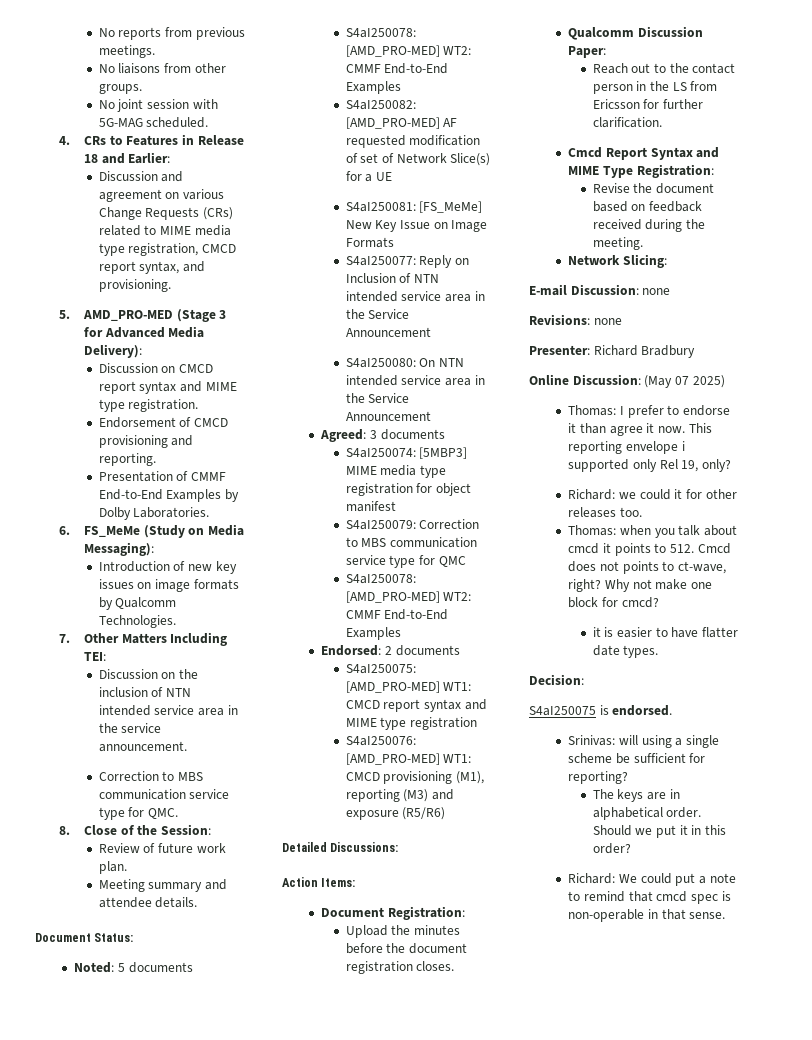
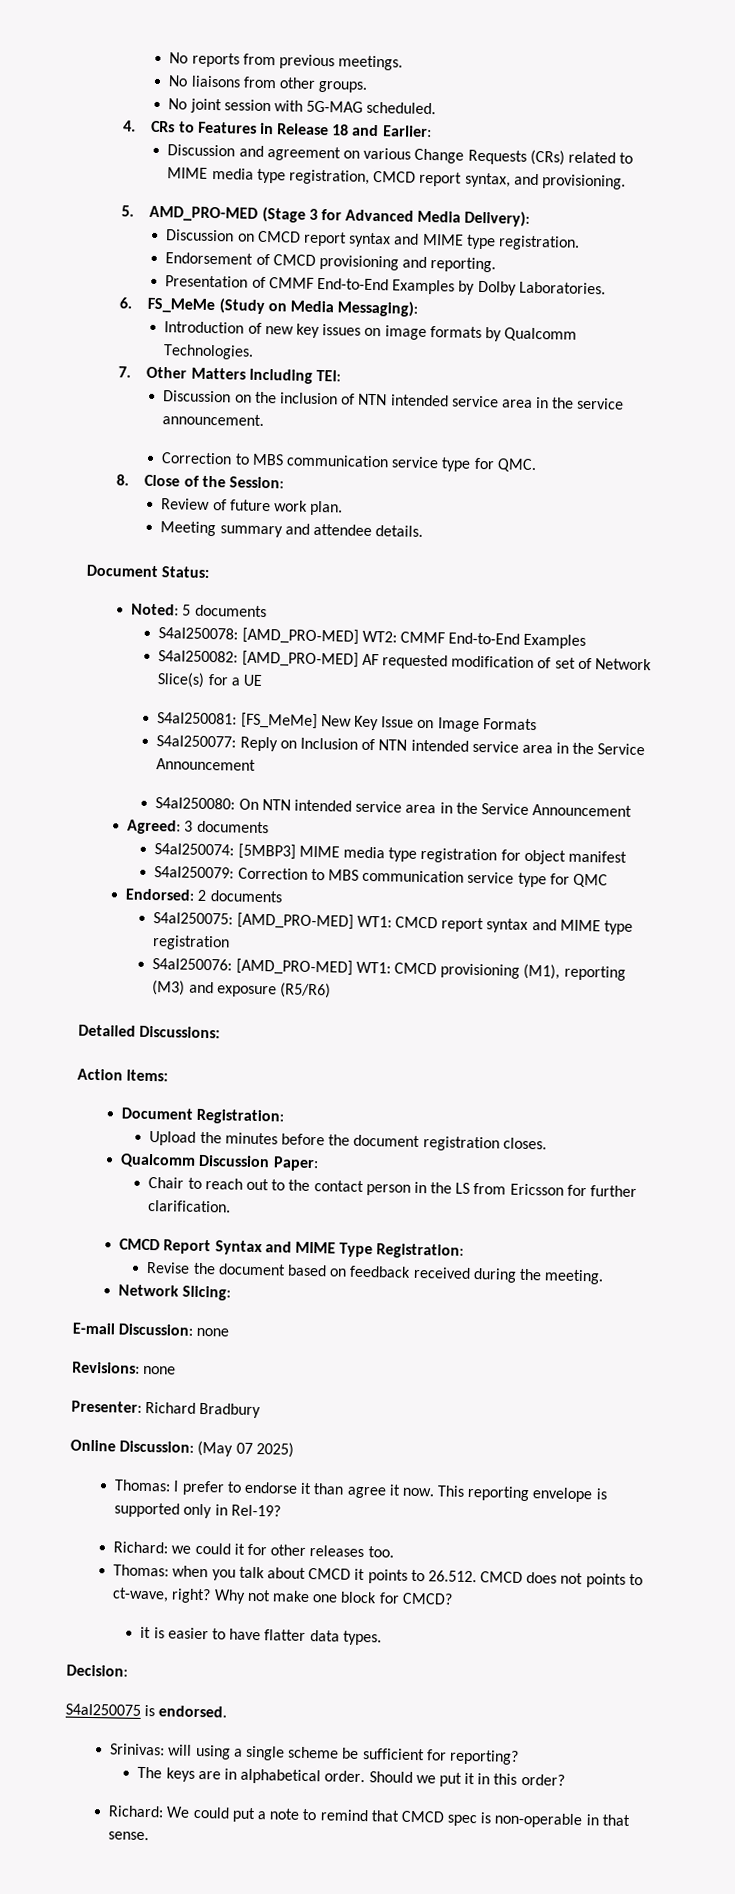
[345,574,416,584] [345,591,472,603] [345,609,449,620] [345,627,401,640] // S4aI250078: [AMD_PRO-MED] WT2: CMMF End-to-End Examples -> (608, 880) none
[592,63,628,74] Reach -> [148,1176,243,1190] Chair to reach
[568,147,603,158] Cmcd -> [119,1238,161,1251] CMCD
[681,441,685,451] i -> [595,1488,608,1500] is
[659,459,731,472] Rel 19, only? -> [214,1504,281,1517] in Rel-19?
[568,543,600,554] cmcd -> [308,1568,352,1580] CMCD
[669,543,731,554] 512. Cmcd -> [427,1570,524,1583] 26.512. CMCD
[621,597,659,608] cmcd? -> [401,1592,453,1605] CMCD?
[592,645,620,656] date -> [309,1630,340,1642] data
[656,891,688,902] cmcd -> [400,1810,445,1823] CMCD

